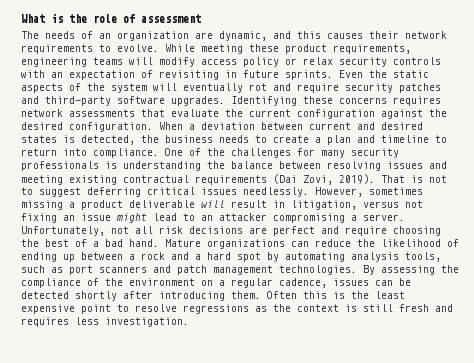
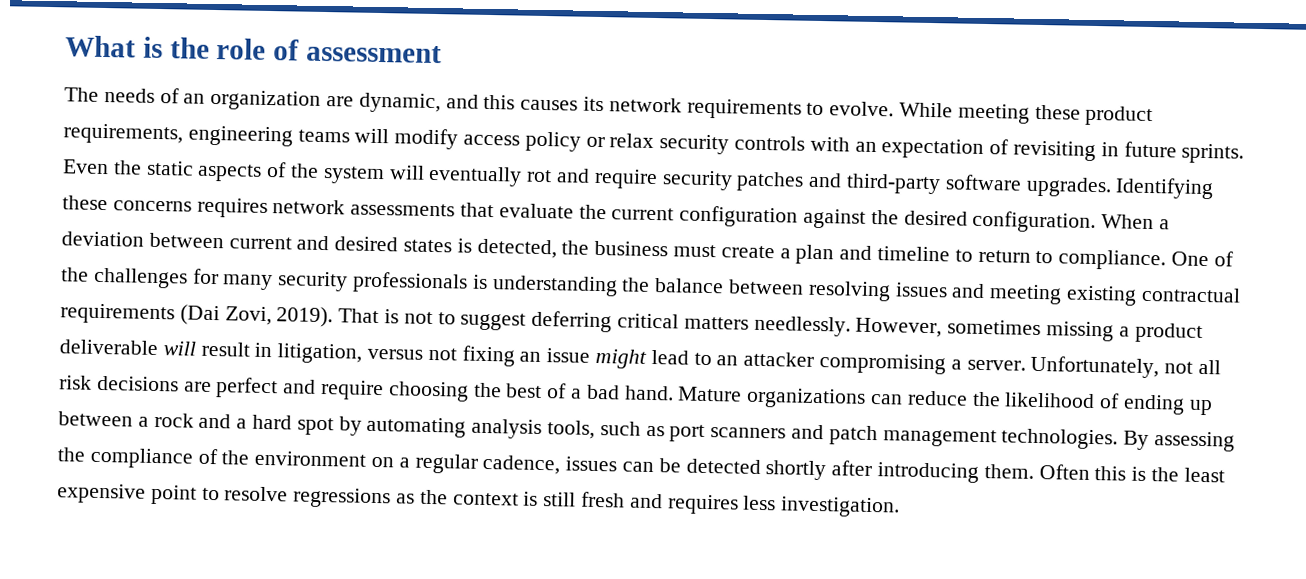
[369,31,399,39] their -> [583,96,605,112] its
[219,135,267,143] needs to -> [673,244,717,258] must
[63,148,87,156] into -> [1035,250,1054,264] to
[201,187,237,195] issues -> [683,316,749,330] matters

